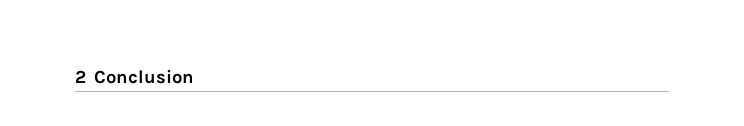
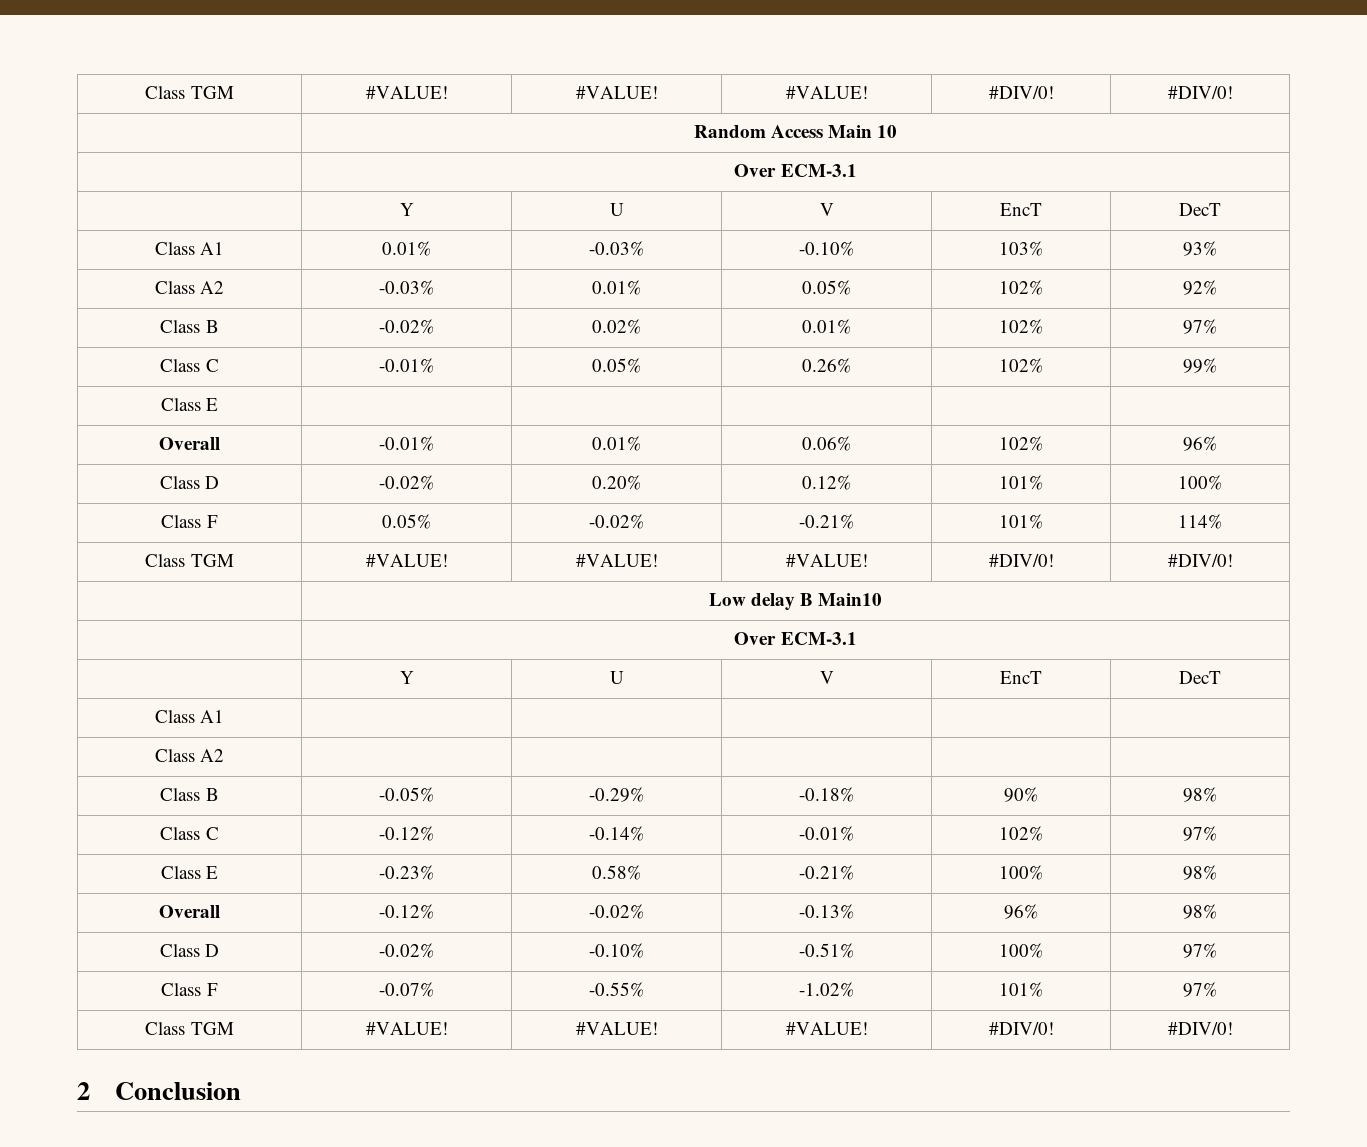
(75, 76) none -> [145,86,234,99] [365,86,448,99] [575,86,658,99] [785,86,868,99] [988,86,1054,99] [1167,86,1233,99] [693,125,898,138] [734,164,857,177] [399,203,414,216] [609,203,624,216] [819,203,834,216] [1000,203,1042,216] [1179,203,1221,216] [154,242,225,255] [382,241,431,256] [589,241,644,256] [799,241,854,256] [999,241,1043,256] [1183,241,1217,256] [154,281,225,294] [379,280,434,295] [592,280,641,295] [802,280,851,295] [999,280,1043,295] [1183,280,1217,295] [160,320,219,333] [379,319,434,334] [592,319,641,334] [802,319,851,334] [999,319,1043,334] [1183,319,1217,334] [160,359,219,372] [379,358,434,373] [592,358,641,373] [802,358,851,373] [999,358,1043,373] [1183,358,1217,373] [160,398,219,411] [159,437,220,450] [379,436,434,451] [592,436,641,451] [802,436,851,451] [999,436,1043,451] [1183,436,1217,451] [159,476,220,489] [379,475,434,490] [592,475,641,490] [802,475,851,490] [999,475,1043,490] [1178,475,1222,490] [161,515,218,528] [382,514,431,529] [589,514,644,529] [799,514,854,529] [999,514,1043,529] [1178,514,1222,529] [145,554,234,567] [365,554,448,567] [575,554,658,567] [785,554,868,567] [988,554,1054,567] [1167,554,1233,567] [708,593,883,610] [734,632,857,645] [399,671,414,684] [609,671,624,684] [819,671,834,684] [1000,671,1042,684] [1179,671,1221,684] [154,710,225,723] [154,749,225,762] [160,788,219,801] [379,787,434,802] [589,787,644,802] [799,787,854,802] [1004,787,1038,802] [1183,787,1217,802] [160,827,219,840] [379,826,434,841] [589,826,644,841] [799,826,854,841] [999,826,1043,841] [1183,826,1217,841] [160,866,219,879] [379,865,434,880] [592,865,641,880] [799,865,854,880] [999,865,1043,880] [1183,865,1217,880] [159,905,220,918] [379,904,434,919] [589,904,644,919] [799,904,854,919] [1004,904,1038,919] [1183,904,1217,919] [159,944,220,957] [379,943,434,958] [589,943,644,958] [799,943,854,958] [999,943,1043,958] [1183,943,1217,958] [161,983,218,996] [379,982,434,997] [589,982,644,997] [799,982,854,997] [999,982,1043,997] [1183,982,1217,997] [145,1022,234,1035] [365,1022,448,1035] [575,1022,658,1035] [785,1022,868,1035] [988,1022,1054,1035] [1167,1022,1233,1035] Class TGM | #VALUE! | #VALUE! | #VALUE! | #DIV/0! | #DIV/0! // | Random Access Main 10 // | Over ECM-3.1 // | Y | U | V | EncT | DecT // Class A1 | 0.01% | -0.03% | -0.10% | 103% | 93% // Class A2 | -0.03% | 0.01% | 0.05% | 102% | 92% // Class B | -0.02% | 0.02% | 0.01% | 102% | 97% // Class C | -0.01% | 0.05% | 0.26% | 102% | 99% // Class E | | | | | // Overall | -0.01% | 0.01% | 0.06% | 102% | 96% // Class D | -0.02% | 0.20% | 0.12% | 101% | 100% // Class F | 0.05% | -0.02% | -0.21% | 101% | 114% // Class TGM | #VALUE! | #VALUE! | #VALUE! | #DIV/0! | #DIV/0! // | Low delay B Main10 // | Over ECM-3.1 // | Y | U | V | EncT | DecT // Class A1 | | | | | // Class A2 | | | | | // Class B | -0.05% | -0.29% | -0.18% | 90% | 98% // Class C | -0.12% | -0.14% | -0.01% | 102% | 97% // Class E | -0.23% | 0.58% | -0.21% | 100% | 98% // Overall | -0.12% | -0.02% | -0.13% | 96% | 98% // Class D | -0.02% | -0.10% | -0.51% | 100% | 97% // Class F | -0.07% | -0.55% | -1.02% | 101% | 97% // Class TGM | #VALUE! | #VALUE! | #VALUE! | #DIV/0! | #DIV/0! //

